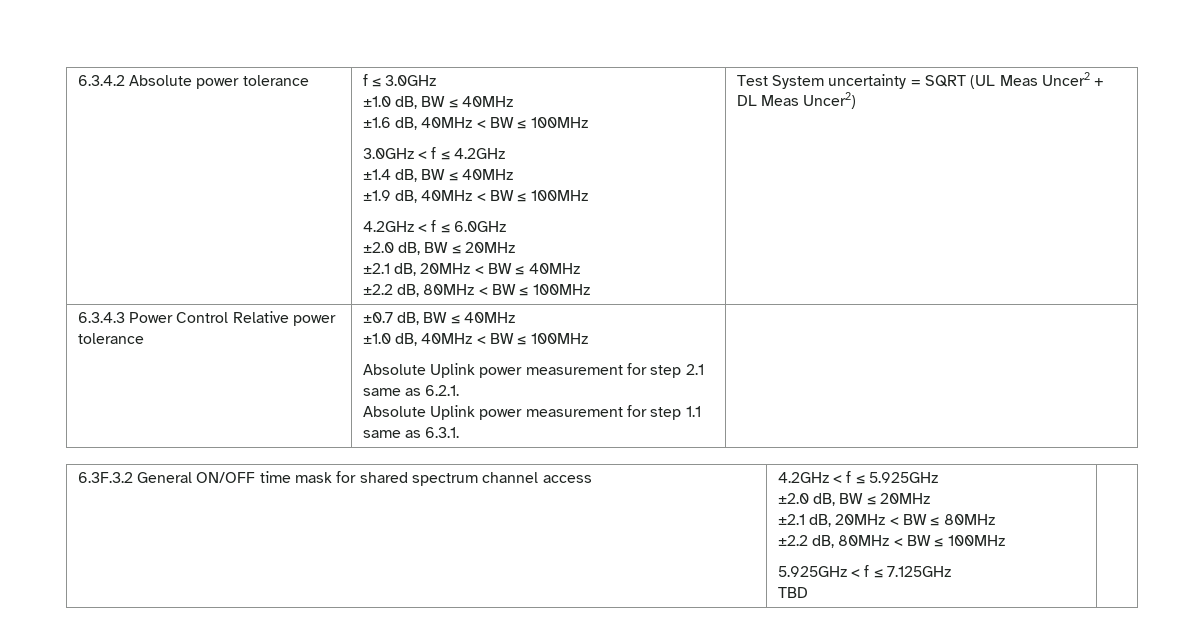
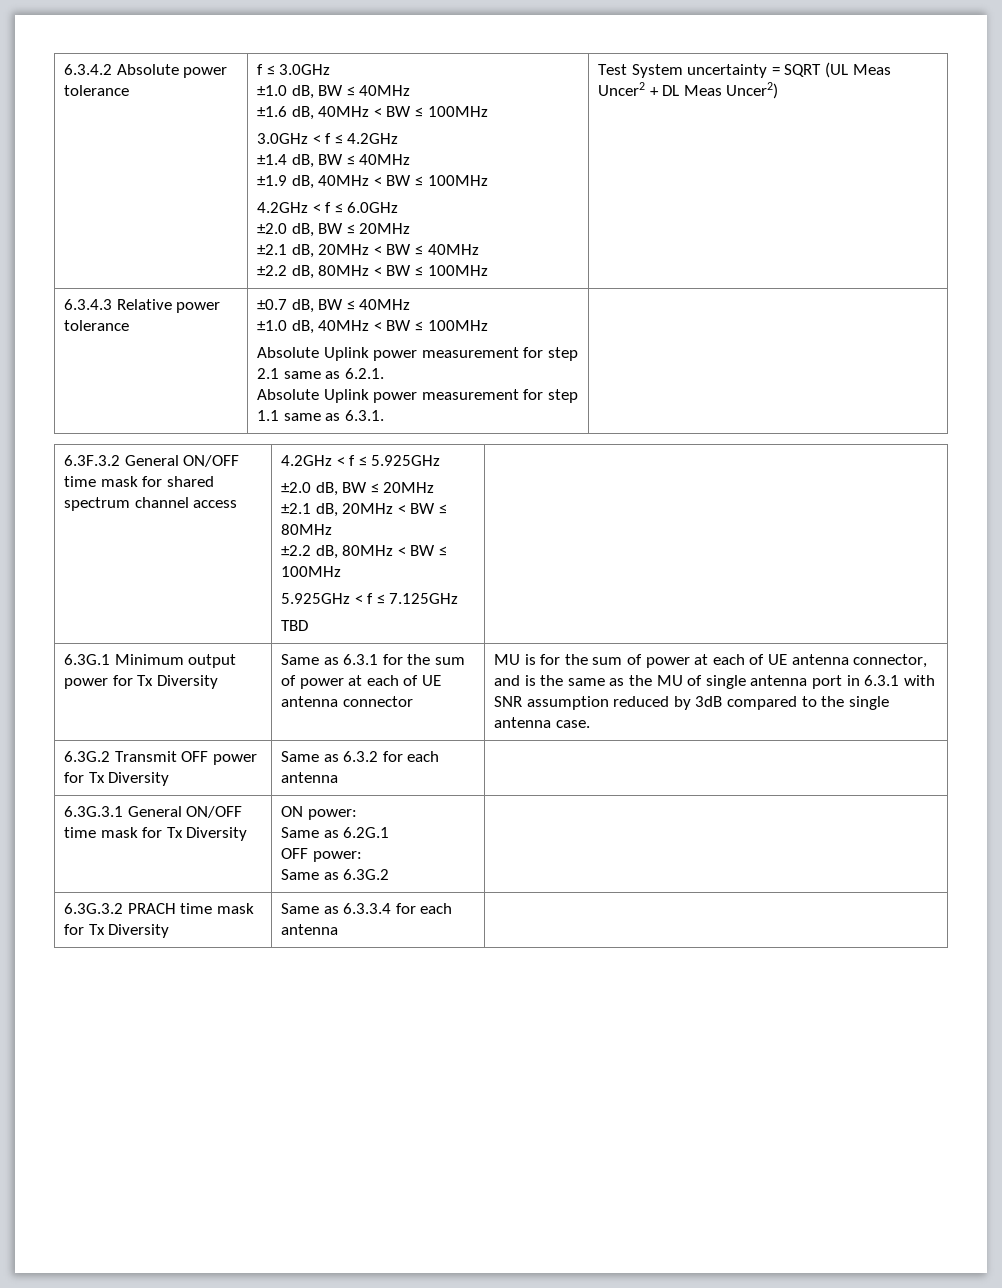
[129,312,229,323] Power Control -> (113, 304) none
(808, 592) none -> [64,654,237,668] [64,675,218,689] [281,654,465,665] [281,675,441,689] [281,696,413,707] [494,654,928,668] [494,675,935,689] [494,696,889,710] [494,717,590,728] [64,751,257,765] [64,772,170,786] [281,751,440,762] [281,772,339,783] [64,806,243,818] [64,827,248,841] [281,806,357,820] [281,827,390,838] [281,848,362,862] [281,869,390,880] [64,903,254,914] [64,924,170,938] [281,903,453,914] [281,924,339,935] // 6.3G.1 Minimum output power for Tx Diversity | Same as 6.3.1 for the sum of power at each of UE antenna connector | MU is for the sum of power at each of UE antenna connector, and is the same as the MU of single antenna port in 6.3.1 with SNR assumption reduced by 3dB compared to the single antenna case. // 6.3G.2 Transmit OFF power for Tx Diversity | Same as 6.3.2 for each antenna | // 6.3G.3.1 General ON/OFF time mask for Tx Diversity | ON power: // Same as 6.2G.1 // OFF power: // Same as 6.3G.2 | // 6.3G.3.2 PRACH time mask for Tx Diversity | Same as 6.3.3.4 for each antenna |

